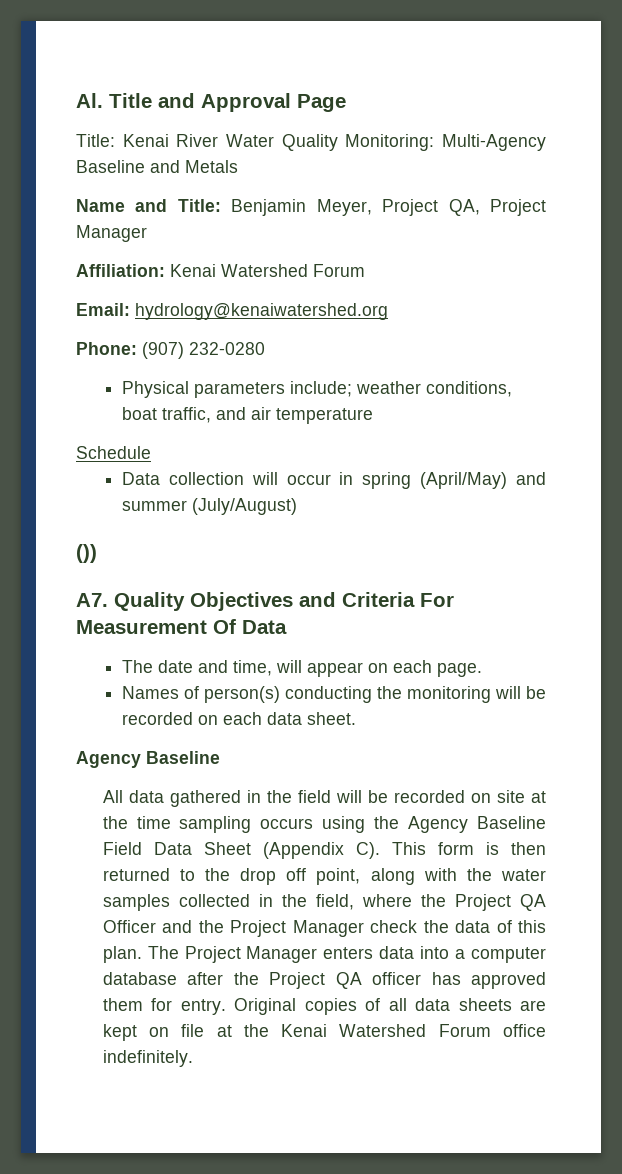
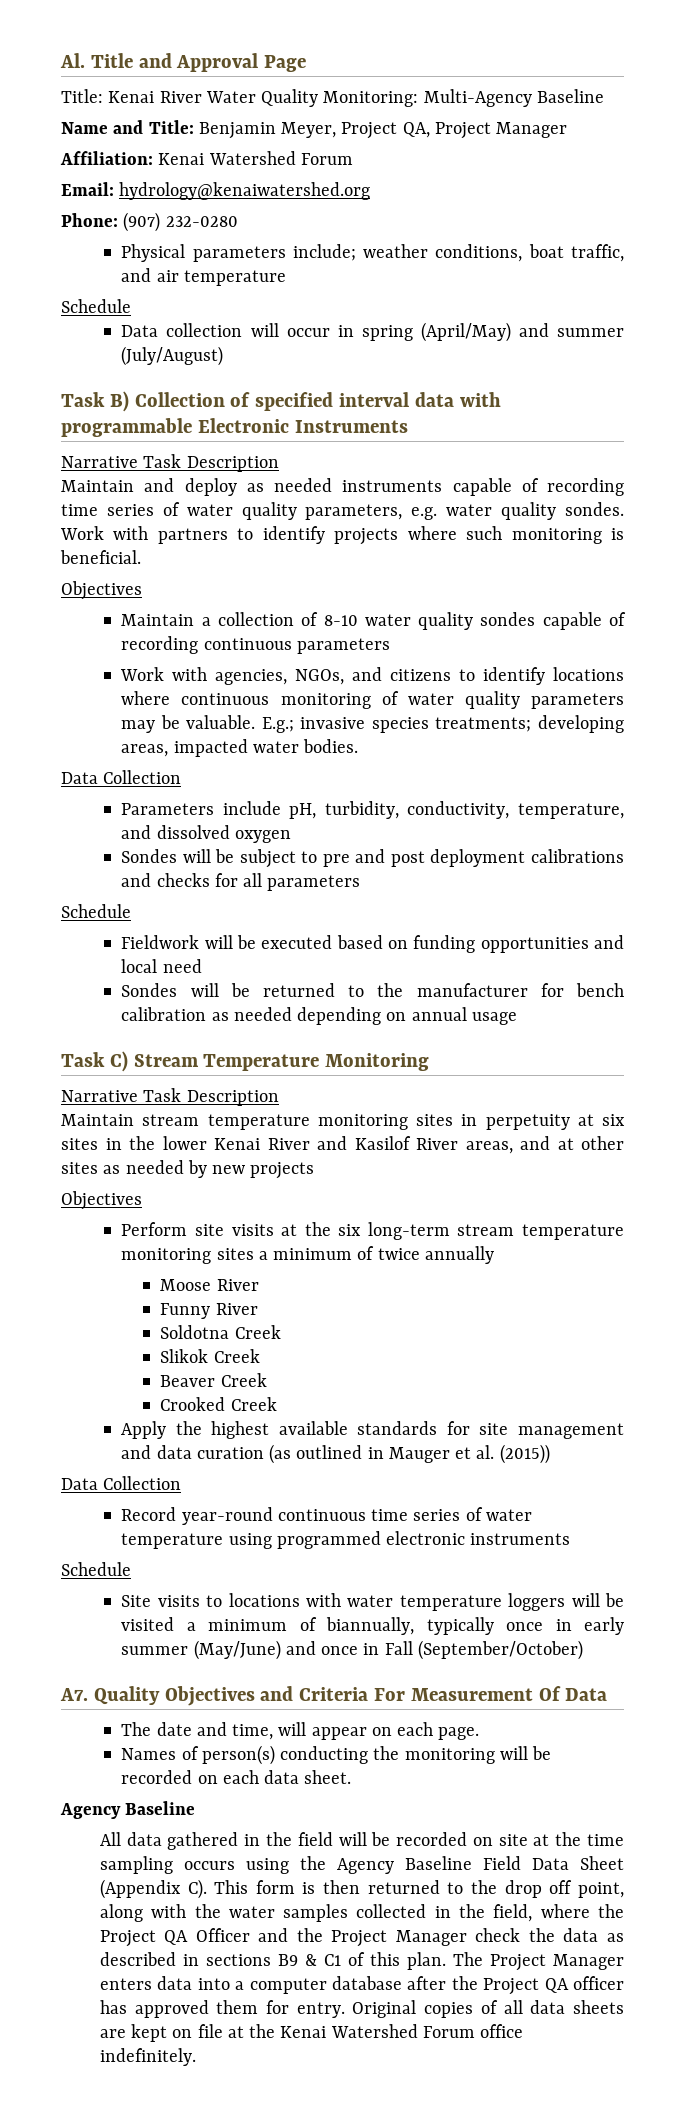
[150,160,238,173] and Metals -> (604, 96) none
[76,544,97,563] ()) -> [61,391,501,412] [61,418,408,437] [61,454,279,472] [61,478,624,496] [61,502,625,520] [60,526,625,545] [60,550,141,564] [61,581,142,600] [121,612,626,630] [121,636,390,654] [120,667,624,685] [121,691,624,709] [121,715,624,733] [121,739,359,757] [61,770,182,784] [121,801,624,819] [121,825,291,843] [121,849,624,868] [121,873,361,891] [61,904,131,918] [121,935,625,953] [121,959,202,973] [121,983,624,997] [121,1007,517,1025] [61,1051,430,1072] [61,1088,279,1106] [61,1114,625,1130] [61,1136,624,1154] [61,1160,315,1179] [61,1191,142,1210] [121,1222,624,1240] [121,1246,494,1264] [160,1279,259,1291] [160,1303,258,1319] [160,1325,281,1339] [160,1349,260,1363] [160,1373,267,1387] [160,1397,277,1411] [121,1421,624,1439] [121,1444,550,1464] [61,1476,182,1490] [121,1507,532,1525] [121,1531,571,1549] [61,1562,131,1576] [121,1593,624,1611] [121,1617,624,1635] [121,1640,583,1660] Task B) Collection of specified interval data with programmable Electronic Instruments // Narrative Task Description // Maintain and deploy as needed instruments capable of recording time series of water quality parameters, e.g. water quality sondes. Work with partners to identify projects where such monitoring is beneficial. // Objectives // Maintain a collection of 8-10 water quality sondes capable of recording continuous parameters // Work with agencies, NGOs, and citizens to identify locations where continuous monitoring of water quality parameters may be valuable. E.g.; invasive species treatments; developing areas, impacted water bodies. // Data Collection // Parameters include pH, turbidity, conductivity, temperature, and dissolved oxygen // Sondes will be subject to pre and post deployment calibrations and checks for all parameters // Schedule // Fieldwork will be executed based on funding opportunities and local need // Sondes will be returned to the manufacturer for bench calibration as needed depending on annual usage // Task C) Stream Temperature Monitoring // Narrative Task Description // Maintain stream temperature monitoring sites in perpetuity at six sites in the lower Kenai River and Kasilof River areas, and at other sites as needed by new projects // Objectives // Perform site visits at the six long-term stream temperature monitoring sites a minimum of twice annually // Moose River // Funny River // Soldotna Creek // Slikok Creek // Beaver Creek // Crooked Creek // Apply the highest available standards for site management and data curation (as outlined in Mauger et al. (2015)) // Data Collection // Record year-round continuous time series of water temperature using programmed electronic instruments // Schedule // Site visits to locations with water temperature loggers will be visited a minimum of biannually, typically once in early summer (May/June) and once in Fall (September/October)
(491, 926) none -> [607,1933,625,1942] [99,1952,341,1966] as described in sections B9 & C1

